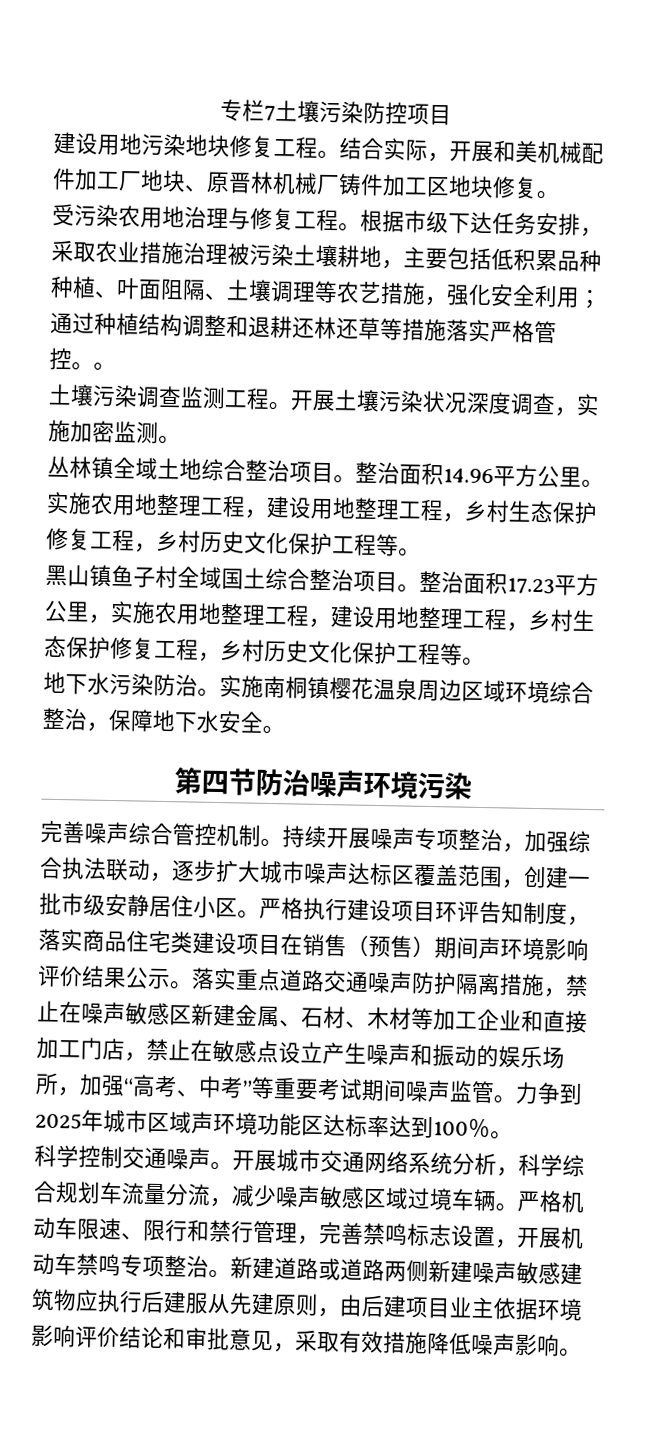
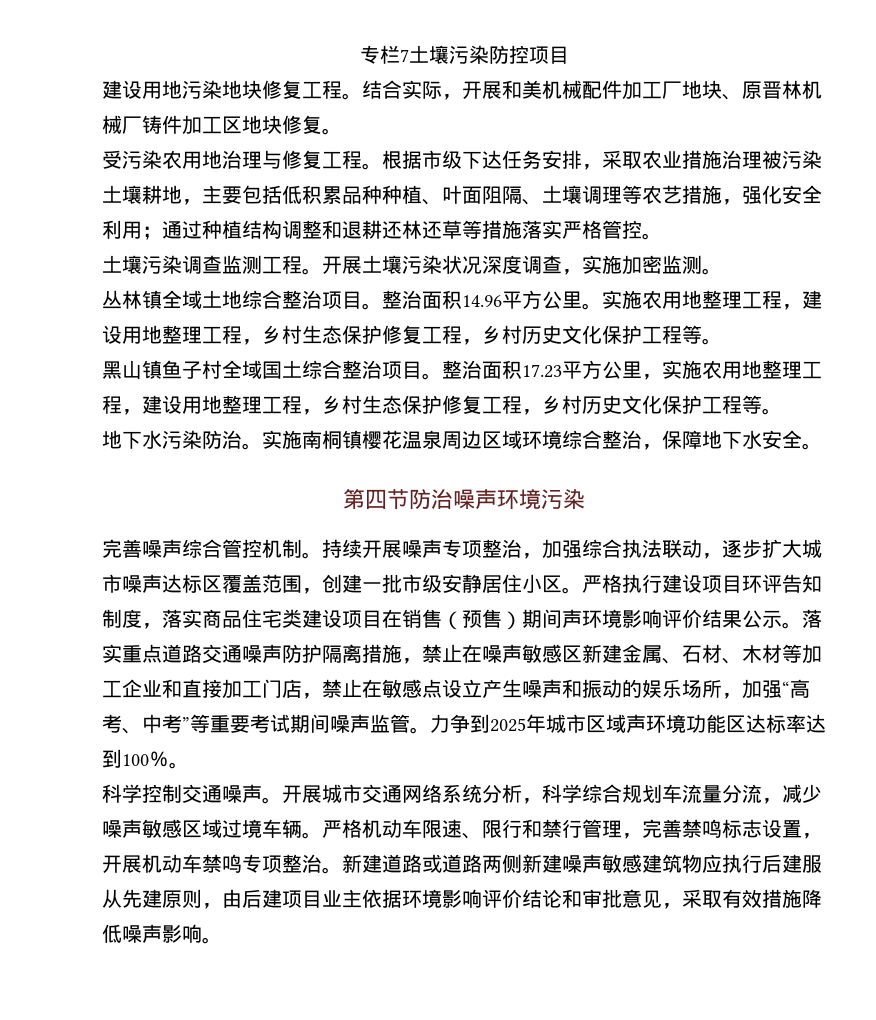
[93,362,116,371] 。 -> (662, 236) none

